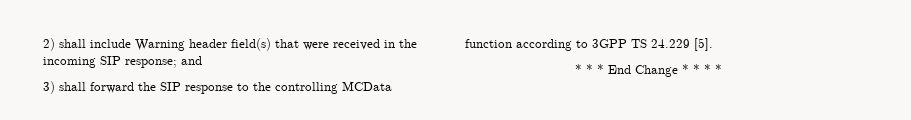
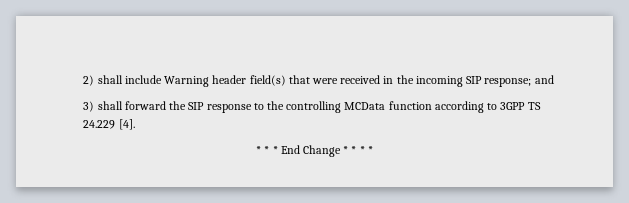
[693,38,713,51] [5]. -> [118,119,135,130] [4].

